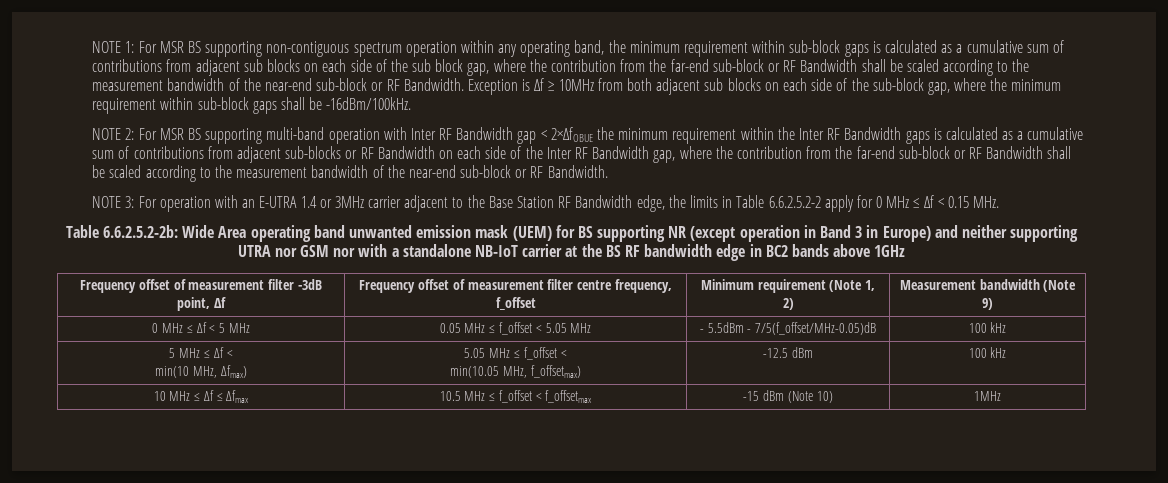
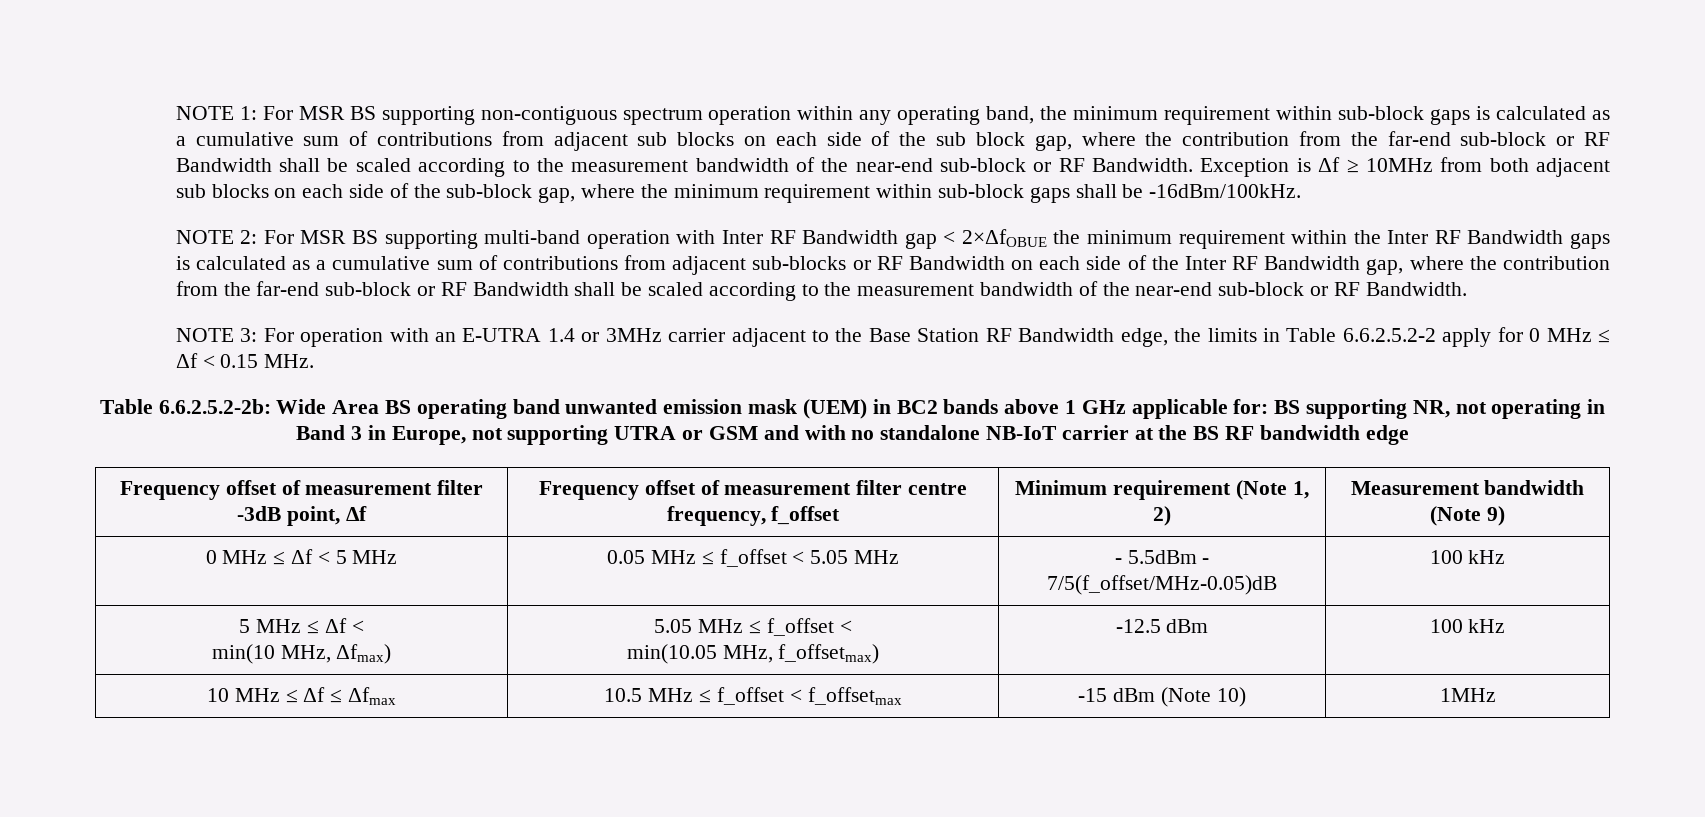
(247, 232) none -> [385,400,412,414] BS
[555,225,1079,242] [237,244,399,257] for BS supporting NR (except operation in Band 3 in Europe) and neither supporting UTRA nor GSM nor with a -> [872,399,1606,419] [296,425,875,445] in BC2 bands above 1 GHz applicable for: BS supporting NR, not operating in Band 3 in Europe, not supporting UTRA or GSM and with no
[749,244,906,257] in BC2 bands above 1GHz -> (1409, 435) none

